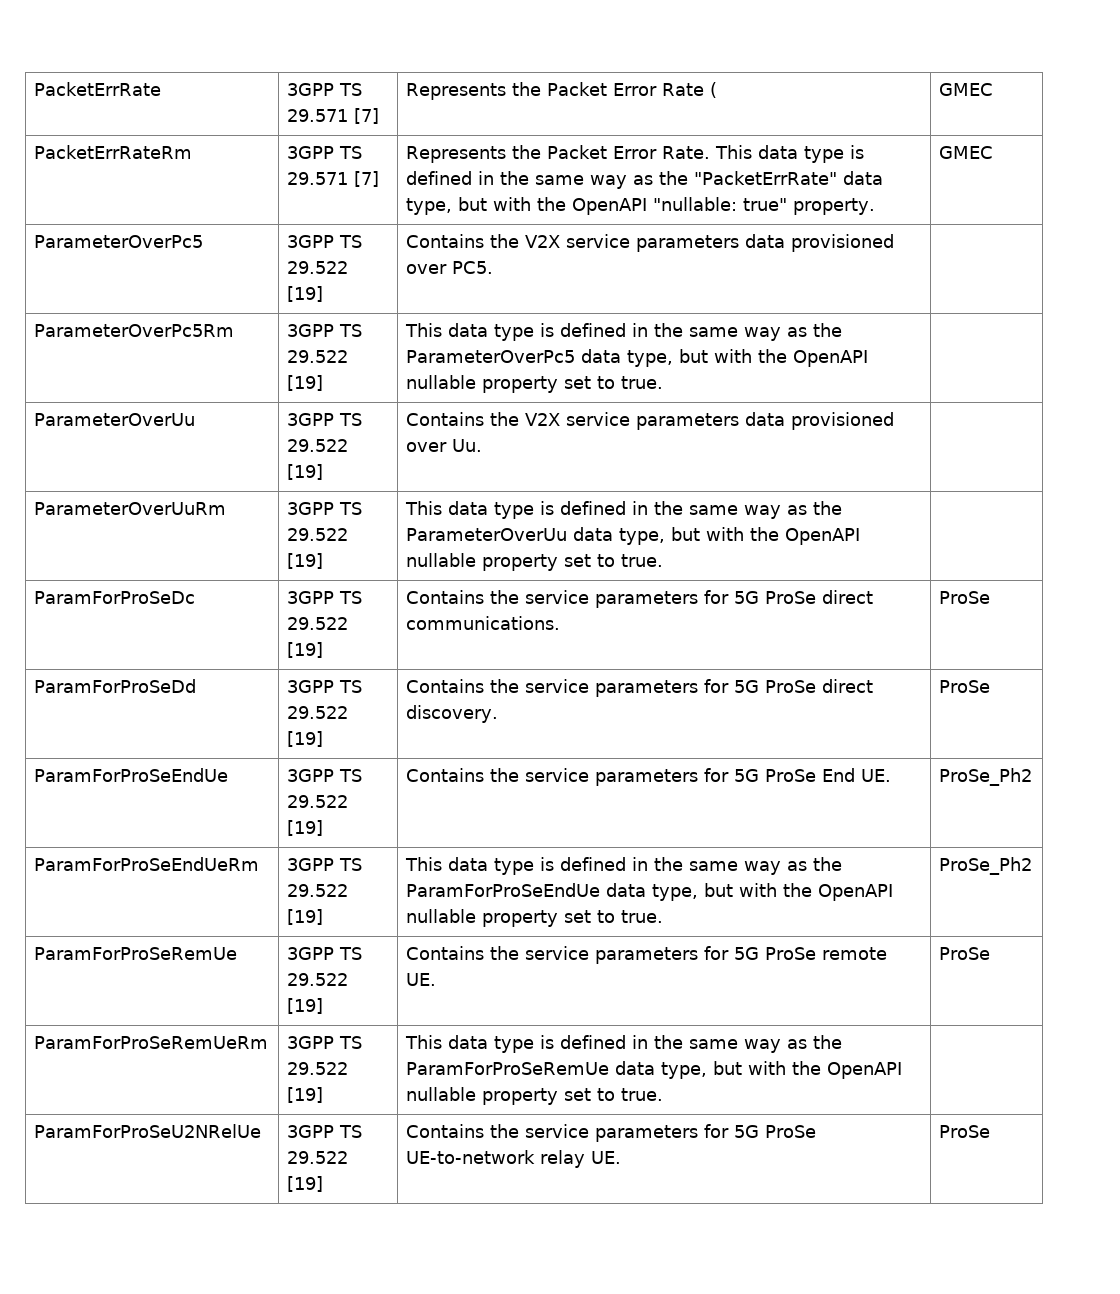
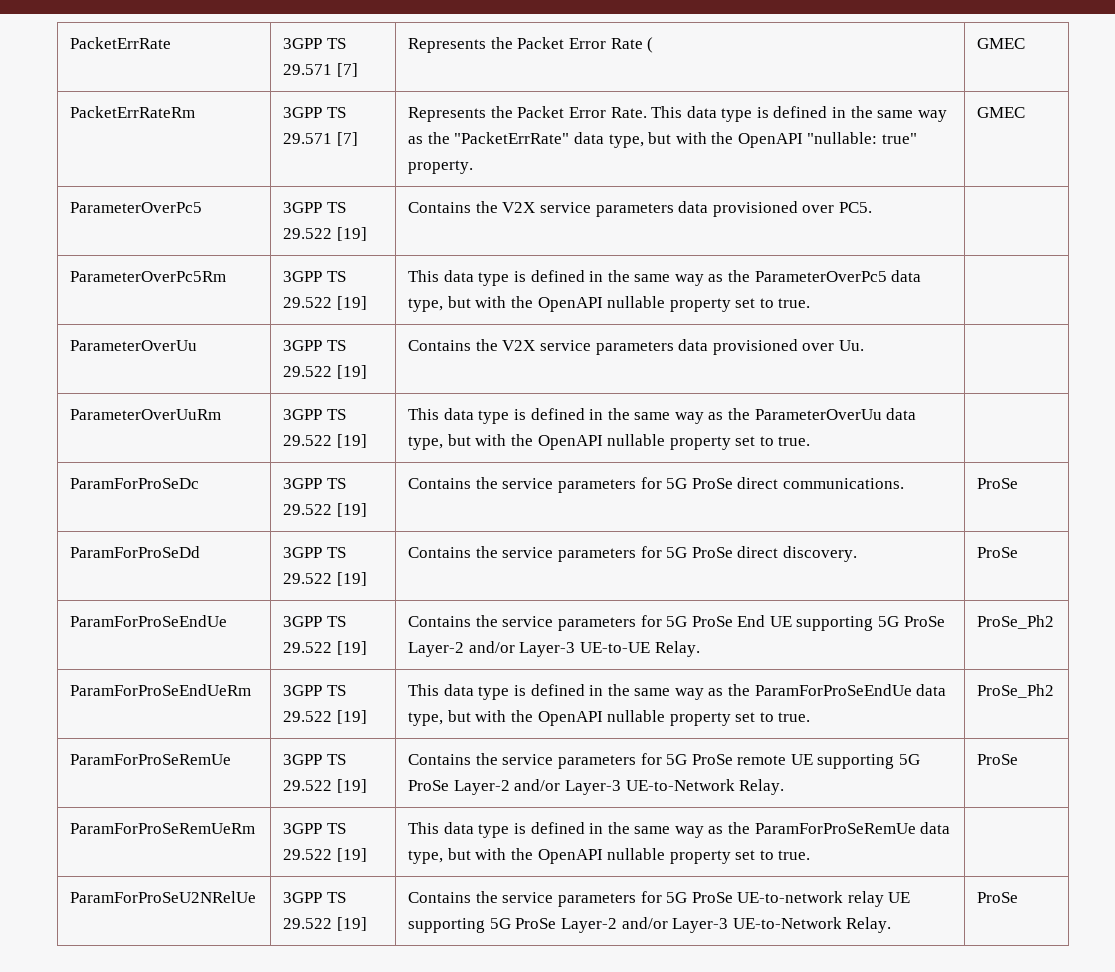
[861,769,892,782] UE. -> [769,616,945,631] [408,641,700,657] UE supporting 5G ProSe Layer-2 and/or Layer-3 UE-to-UE Relay.
[406,973,437,986] UE. -> [790,754,921,769] [408,779,785,795] UE supporting 5G ProSe Layer-2 and/or Layer-3 UE-to-Network Relay.
[591,1151,622,1164] UE. -> [888,892,911,903] [408,917,892,933] UE supporting 5G ProSe Layer-2 and/or Layer-3 UE-to-Network Relay.

